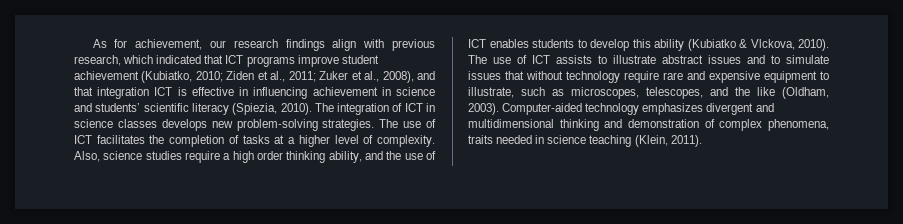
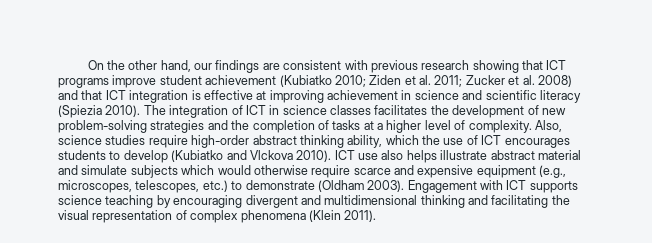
[92,39,435,51] [74,55,202,66] As for achievement, our research findings align with previous research, which indicated -> [87,60,519,73] On the other hand, our findings are consistent with previous research showing
[141,71,193,83] (Kubiatko, -> [279,75,332,87] (Kubiatko
[270,71,435,83] [74,87,308,99] al., 2011; Zuker et al., 2008), and that integration ICT is effective in influencing -> [419,75,572,87] [58,90,324,103] al. 2011; Zucker et al. 2008) and that ICT integration is effective at improving
[95,103,141,112] students’ -> (483, 95) none
[232,103,278,115] (Spiezia, -> [58,105,102,118] (Spiezia
[161,119,436,131] [74,135,145,144] develops new problem-solving strategies. The use of ICT facilitates -> [374,105,566,118] [58,120,228,133] facilitates the development of new problem-solving strategies and
[223,151,283,163] a high order -> [191,135,297,148] high-order abstract
[365,151,384,160] and -> [385,135,419,145] which
[489,39,529,48] enables -> [504,138,570,148] encourages
[632,39,829,51] [468,55,829,64] [468,71,829,83] [468,87,829,99] [468,103,704,115] this ability (Kubiatko & Vlckova, 2010). The use of ICT assists to illustrate abstract issues and to simulate issues that without technology require rare and expensive equipment to illustrate, such as microscopes, telescopes, and the like (Oldham, 2003). Computer-aided technology emphasizes -> [171,150,581,163] [58,165,567,178] [58,180,578,193] [58,195,243,208] (Kubiatko and Vlckova 2010). ICT use also helps illustrate abstract material and simulate subjects which would otherwise require scarce and expensive equipment (e.g., microscopes, telescopes, etc.) to demonstrate (Oldham 2003). Engagement with ICT supports science teaching by encouraging
[628,119,829,131] [468,135,668,147] demonstration of complex phenomena, traits needed in science teaching (Klein, -> [491,195,570,208] [58,210,341,223] facilitating the visual representation of complex phenomena (Klein

